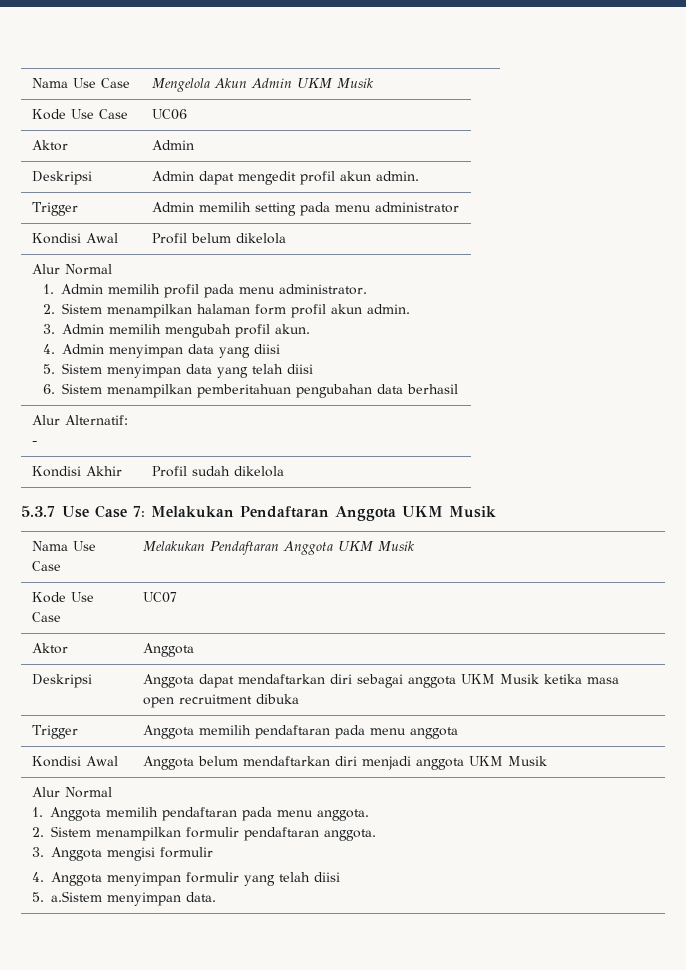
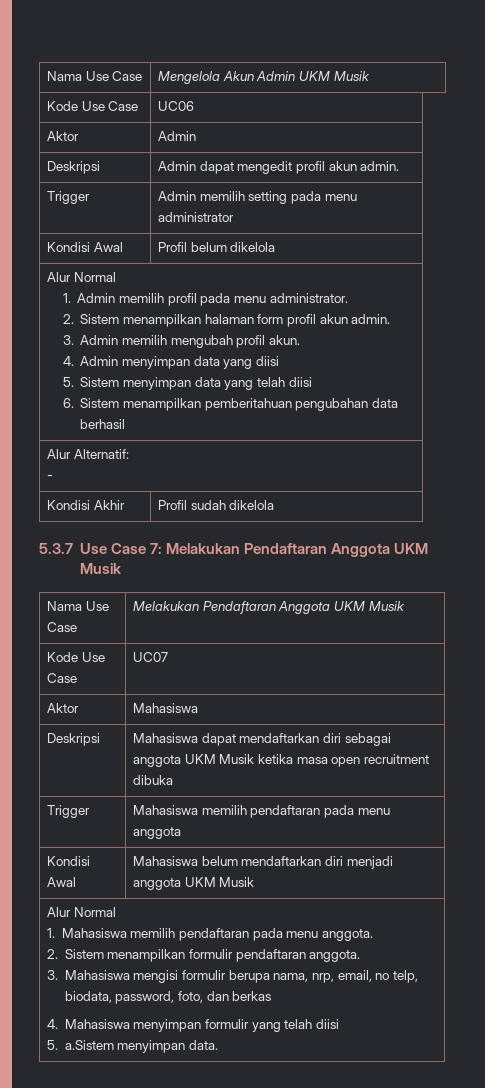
[142,643,194,657] [31,674,92,688] [142,674,194,688] Anggota // Deskripsi | Anggota -> [132,703,198,713] [46,733,100,746] [132,733,198,743] Mahasiswa // Deskripsi | Mahasiswa
[142,725,194,739] Anggota -> [132,805,198,815] Mahasiswa
[142,756,194,770] Anggota -> [132,856,198,866] Mahasiswa
[49,807,101,821] Anggota -> [61,928,127,938] Mahasiswa
[50,847,102,861] Anggota -> [64,970,130,980] Mahasiswa
[31,872,102,886] // 4. Anggota -> [228,970,418,983] [64,991,272,1004] [46,1019,130,1029] berupa nama, nrp, email, no telp, biodata, password, foto, dan berkas // 4. Mahasiswa

